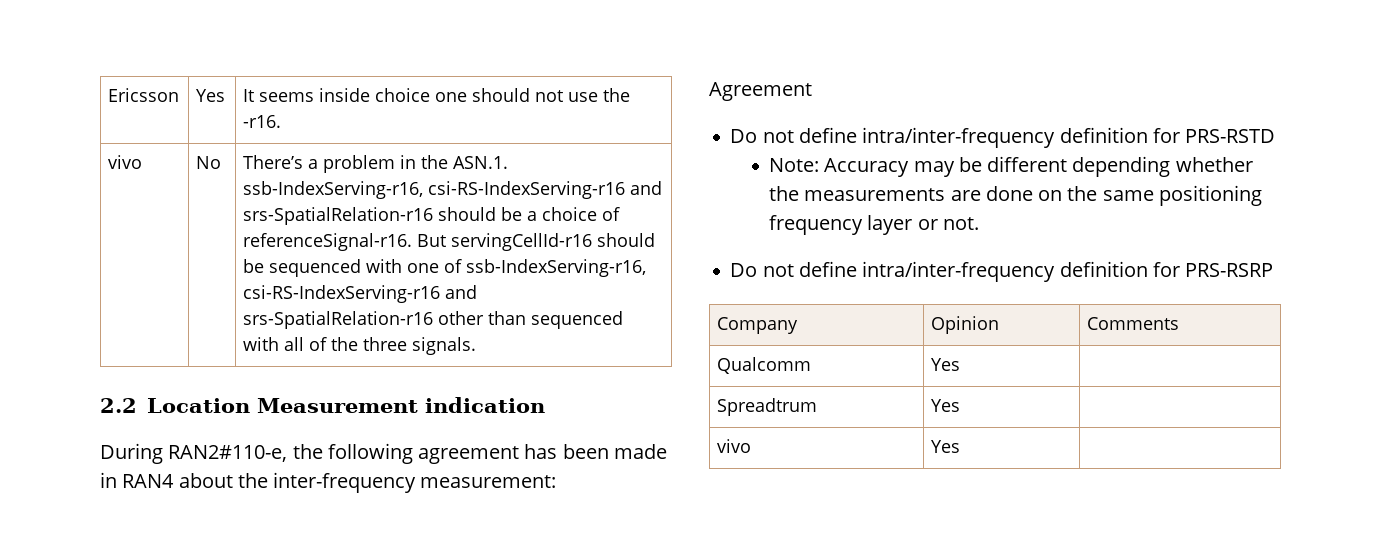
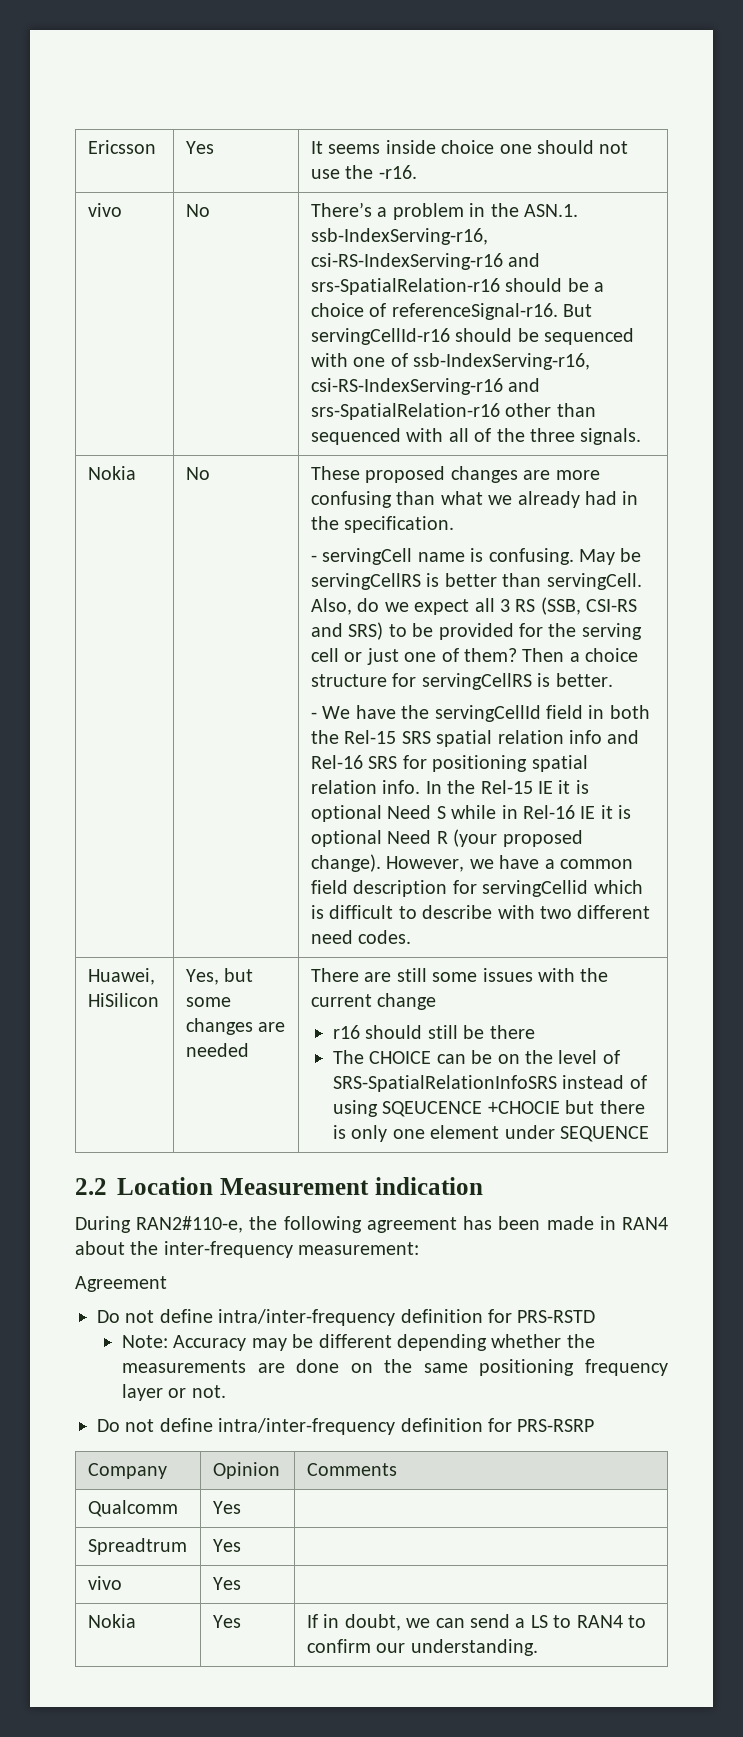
(477, 346) none -> [87,466,136,480] [185,467,210,480] [310,466,600,483] [310,491,639,508] [310,516,455,533] [310,548,642,565] [310,573,642,590] [310,597,638,615] [310,622,642,640] [310,648,639,665] [310,673,613,690] [310,705,650,722] [310,730,640,747] [310,755,588,772] [310,780,589,794] [310,805,632,822] [310,829,583,847] [310,854,633,872] [310,880,643,897] [310,905,651,919] [310,930,412,944] [87,968,155,985] [87,993,159,1007] [185,968,254,985] [185,997,231,1007] [185,1018,286,1035] [185,1043,249,1057] [310,968,609,982] [310,993,437,1010] [332,1025,535,1039] [332,1050,620,1064] [332,1075,647,1092] [332,1100,645,1117] [332,1125,649,1142] // Nokia | No | These proposed changes are more confusing than what we already had in the specification. // - servingCell name is confusing. May be servingCellRS is better than servingCell. Also, do we expect all 3 RS (SSB, CSI-RS and SRS) to be provided for the serving cell or just one of them? Then a choice structure for servingCellRS is better. // - We have the servingCellId field in both the Rel-15 SRS spatial relation info and Rel-16 SRS for positioning spatial relation info. In the Rel-15 IE it is optional Need S while in Rel-16 IE it is optional Need R (your proposed change). However, we have a common field description for servingCellid which is difficult to describe with two different need codes. // Huawei, HiSilicon | Yes, but some changes are needed | There are still some issues with the current change // r16 should still be there // The CHOICE can be on the level of SRS-SpatialRelationInfoSRS instead of using SQEUCENCE +CHOCIE but there is only one element under SEQUENCE
(961, 446) none -> [87,1614,136,1628] [212,1615,241,1628] [306,1614,646,1631] [306,1639,538,1656] // Nokia | Yes | If in doubt, we can send a LS to RAN4 to confirm our understanding.

